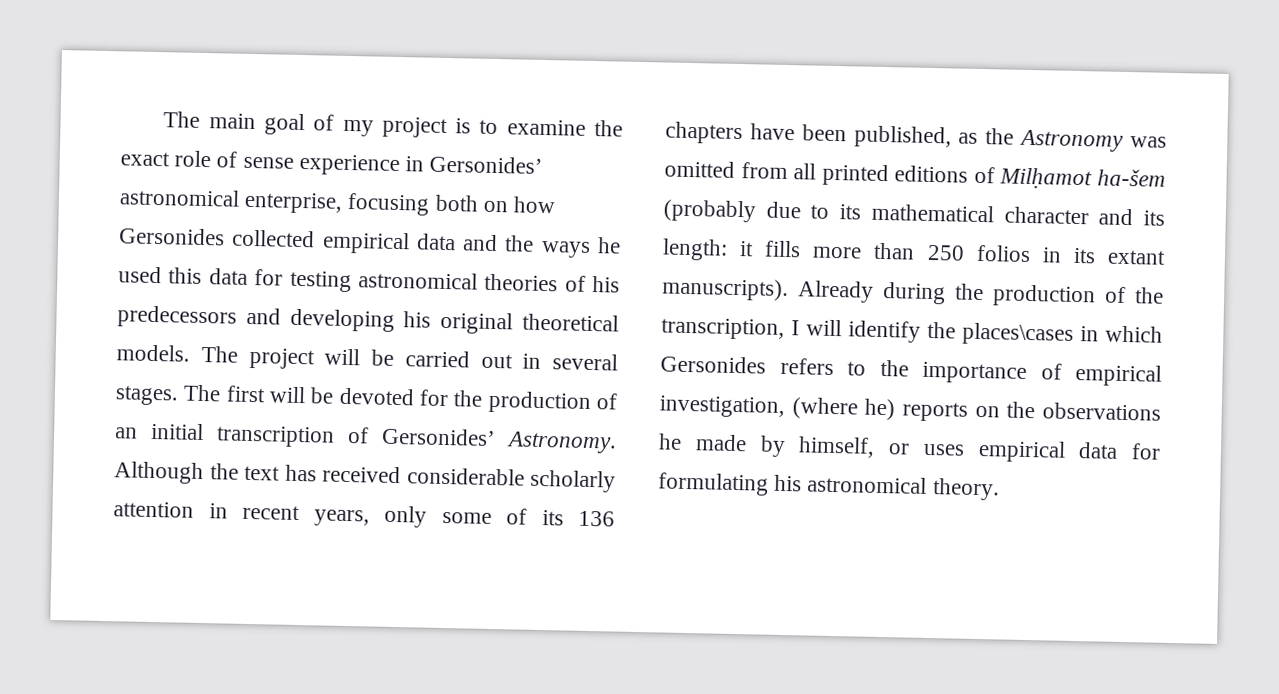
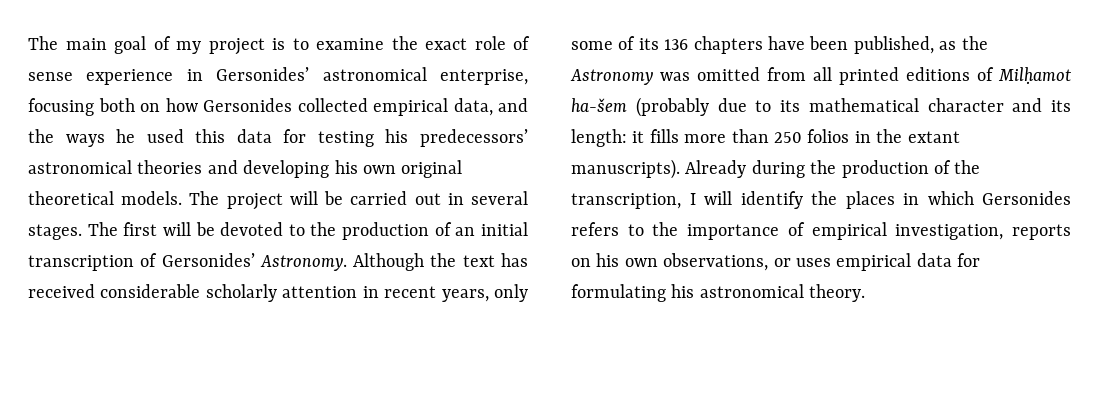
[415,233,456,251] data -> [453,98,493,116] data,
[357,271,620,293] [117,305,237,329] astronomical theories of his predecessors -> [385,129,528,147] [28,160,203,174] his predecessors’ astronomical theories
(432, 319) none -> [363,165,396,174] own
[419,389,449,407] for -> [288,224,305,236] to
[1072,247,1096,264] its -> [876,129,903,143] the
[962,322,1074,346] places\cases -> [845,191,895,209] places
[791,397,1161,422] [658,433,876,458] (where he) reports on the observations he made by himself, -> [1012,224,1071,240] [571,253,769,271] reports on his own observations,

